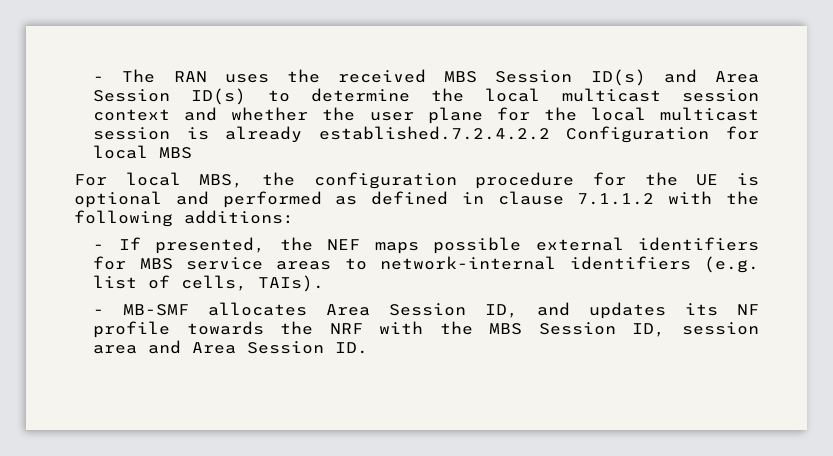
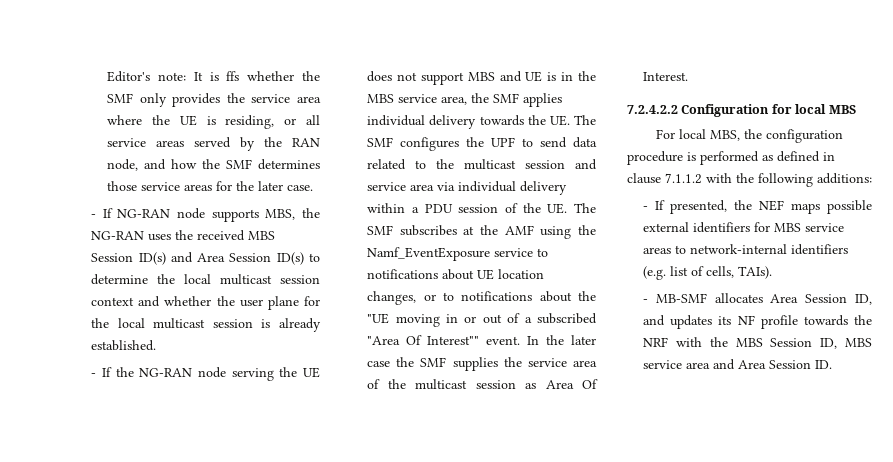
[93,69,207,83] - The RAN -> [107,71,320,82] [107,93,321,107] [107,115,320,129] [107,137,320,151] [107,159,320,171] [107,181,314,191] [91,208,320,222] [91,231,145,240] Editor's note: It is ffs whether the SMF only provides the service area where the UE is residing, or all service areas served by the RAN node, and how the SMF determines those service areas for the later case. // - If NG-RAN node supports MBS, the NG-RAN
[318,126,550,140] established.7.2.4.2.2 -> [91,340,157,351] [91,367,320,381] [367,71,596,85] [367,93,563,107] [367,115,596,129] [367,137,597,151] [367,159,597,170] [367,181,568,195] [367,203,596,214] [367,225,596,239] [367,247,549,261] [367,269,545,280] [367,291,596,305] [367,313,597,327] [367,335,596,345] [367,357,597,371] [367,379,598,390] [643,72,689,81] [627,105,678,114] established. // - If the NG-RAN node serving the UE does not support MBS and UE is in the MBS service area, the SMF applies individual delivery towards the UE. The SMF configures the UPF to send data related to the multicast session and service area via individual delivery within a PDU session of the UE. The SMF subscribes at the AMF using the Namf_EventExposure service to notifications about UE location changes, or to notifications about the "UE moving in or out of a subscribed "Area Of Interest"" event. In the later case the SMF supplies the service area of the multicast session as Area Of Interest. // 7.2.4.2.2
[593,172,759,186] [74,191,209,208] for the UE is optional and -> [687,152,696,161] is
[682,322,759,335] session -> [845,338,872,347] [643,360,683,369] MBS service

